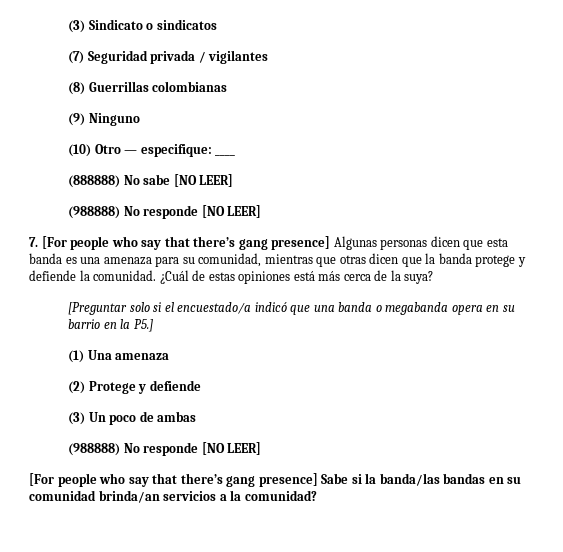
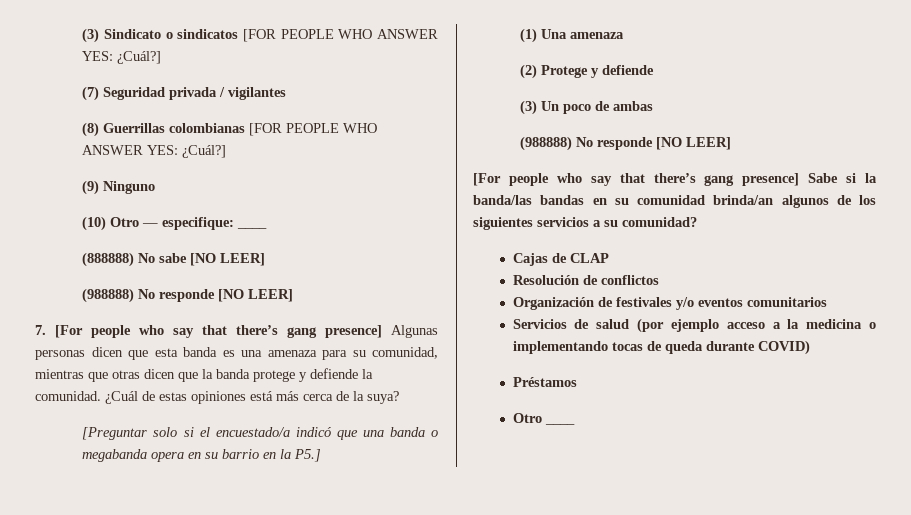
(217, 24) none -> [243,29,438,42] [82,51,162,64] [FOR PEOPLE WHO ANSWER YES: ¿Cuál?]
(228, 86) none -> [249,123,378,136] [82,145,227,158] [FOR PEOPLE WHO ANSWER YES: ¿Cuál?]
[163,490,317,501] servicios a la comunidad? -> [781,195,876,208] [473,217,697,230] [512,253,609,266] [512,275,659,285] [512,297,827,310] [512,318,877,333] [512,340,810,355] [512,377,577,387] [512,413,542,423] [544,423,575,425] algunos de los siguientes servicios a su comunidad? // Cajas de CLAP // Resolución de conflictos // Organización de festivales y/o eventos comunitarios // Servicios de salud (por ejemplo acceso a la medicina o implementando tocas de queda durante COVID) // Préstamos // Otro ____

